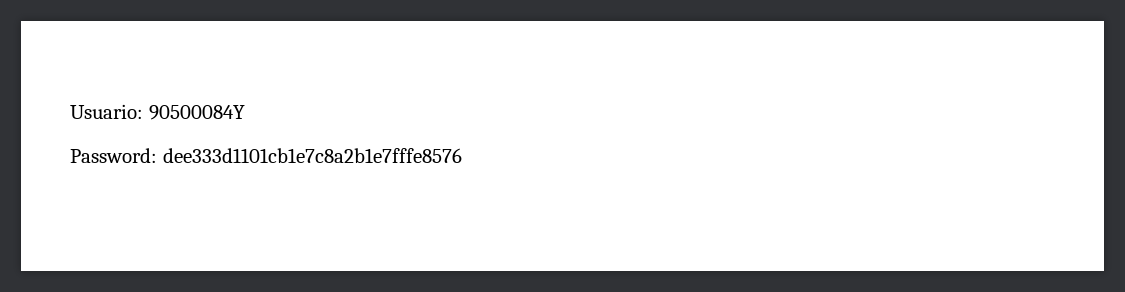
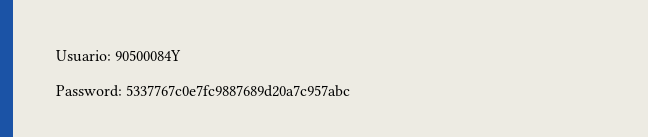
[162,148,462,163] dee333d1101cb1e7c8a2b1e7fffe8576 -> [126,85,351,97] 5337767c0e7fc9887689d20a7c957abc

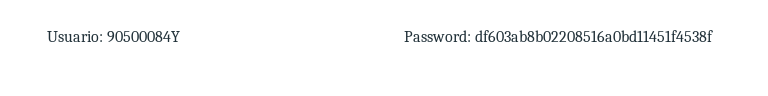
[126,85,351,97] 5337767c0e7fc9887689d20a7c957abc -> [475,30,714,42] df603ab8b02208516a0bd11451f4538f

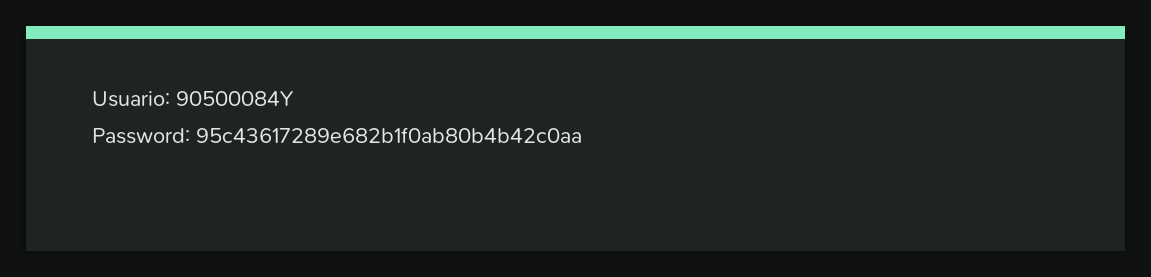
[475,30,714,42] df603ab8b02208516a0bd11451f4538f -> [196,127,582,143] 95c43617289e682b1f0ab80b4b42c0aa

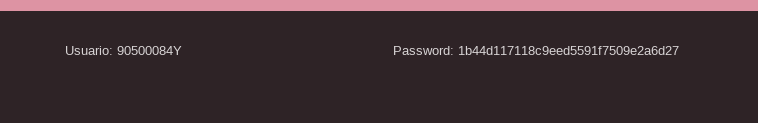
[196,127,582,143] 95c43617289e682b1f0ab80b4b42c0aa -> [458,46,679,55] 1b44d117118c9eed5591f7509e2a6d27

